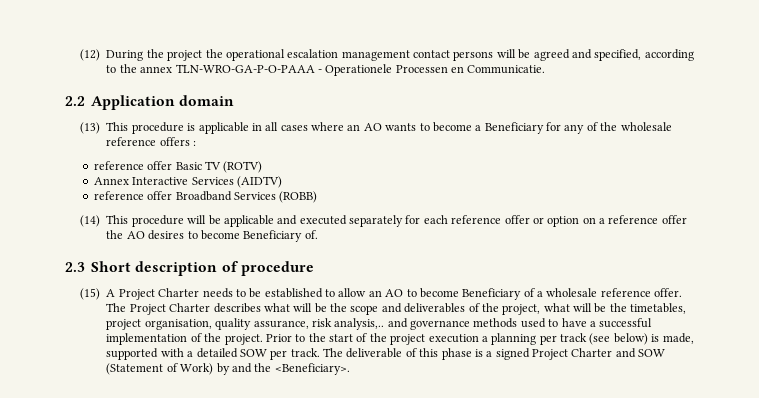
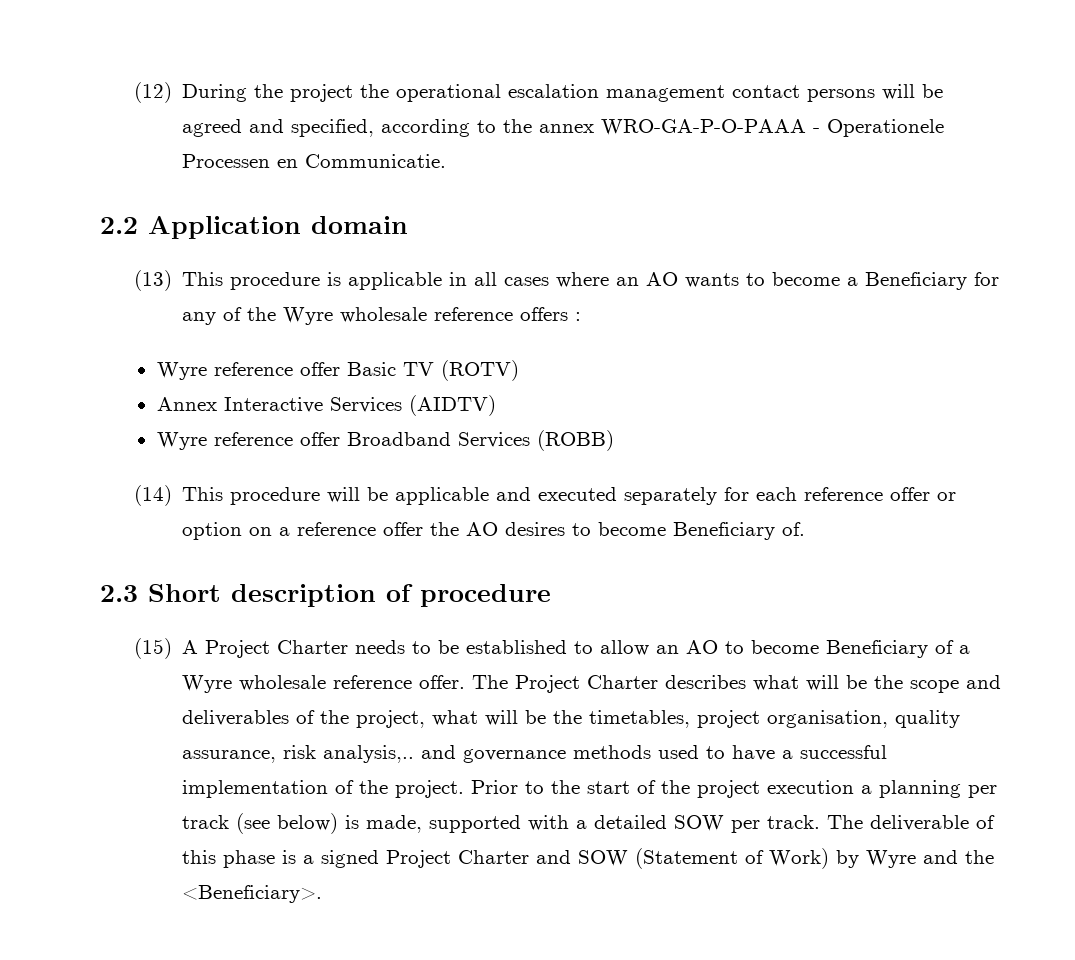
[175,64,315,73] TLN-WRO-GA-P-O-PAAA -> [601,119,807,135] WRO-GA-P-O-PAAA
(618, 126) none -> [283,307,334,325] Wyre
(197, 143) none -> [156,362,207,380] Wyre
(283, 182) none -> [156,432,207,450] Wyre
(544, 294) none -> [182,675,233,693] Wyre
(230, 369) none -> [866,850,917,868] Wyre

